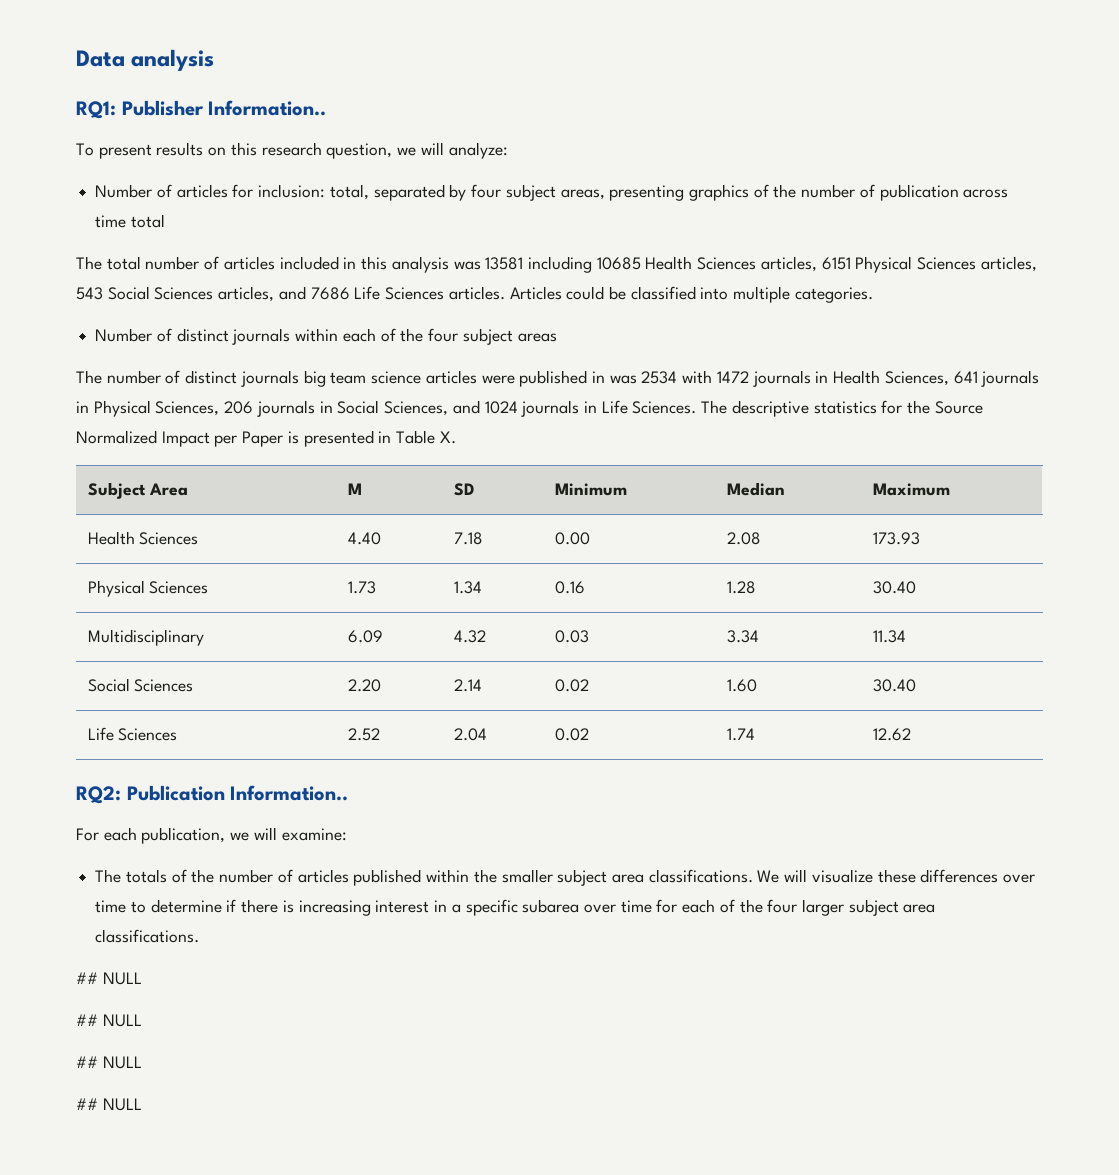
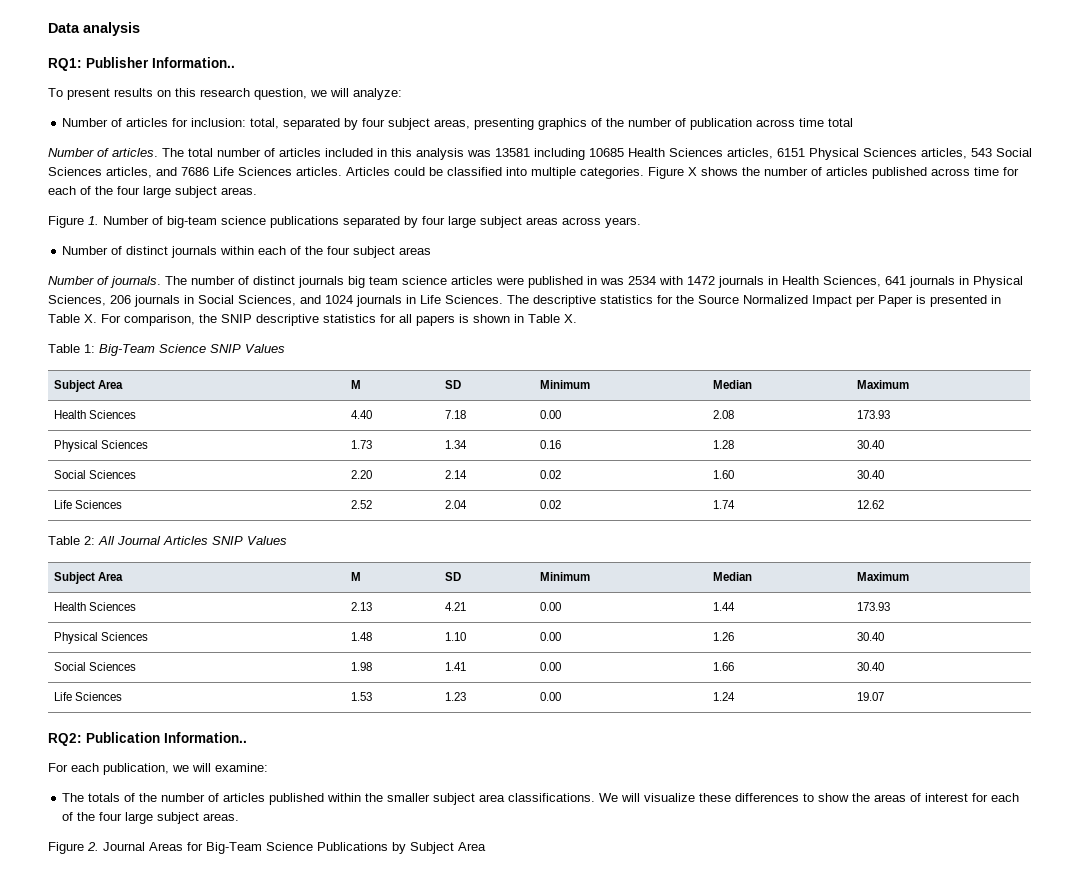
(165, 221) none -> [48,148,158,157] Number of articles.
(873, 295) none -> [648,167,1019,179] [48,186,257,198] [48,216,641,228] Figure X shows the number of articles published across time for each of the four large subject areas. // Figure 1. Number of big-team science publications separated by four large subject areas across years.
(557, 337) none -> [48,276,161,288] Number of journals.
(456, 437) none -> [101,314,577,326] [48,344,285,356] For comparison, the SNIP descriptive statistics for all papers is shown in Table X. // Table 1: Big-Team Science SNIP Values
[87,629,204,646] [347,630,383,643] [453,630,486,643] [554,630,589,643] [726,630,759,643] [872,630,906,643] // Multidisciplinary | 6.09 | 4.32 | 0.03 | 3.34 | 11.34 -> (885, 444) none
(911, 734) none -> [48,536,287,545] [54,572,124,584] [351,572,362,581] [445,572,462,581] [540,572,591,581] [713,572,753,581] [857,572,910,581] [54,602,137,611] [351,602,373,611] [445,602,467,611] [540,602,562,611] [713,602,736,611] [857,602,891,611] [54,632,149,644] [351,632,373,641] [445,632,467,641] [540,632,562,641] [713,632,735,641] [857,632,885,641] [54,662,137,671] [351,662,373,671] [445,662,467,671] [540,662,562,671] [713,662,735,671] [857,662,885,671] [54,692,123,701] [351,692,373,701] [445,692,467,701] [540,692,562,701] [713,692,736,701] [857,692,885,701] // Table 2: All Journal Articles SNIP Values // Subject Area | M | SD | Minimum | Median | Maximum // Health Sciences | 2.13 | 4.21 | 0.00 | 1.44 | 173.93 // Physical Sciences | 1.48 | 1.10 | 0.00 | 1.26 | 30.40 // Social Sciences | 1.98 | 1.41 | 0.00 | 1.66 | 30.40 // Life Sciences | 1.53 | 1.23 | 0.00 | 1.24 | 19.07
[1003,874,1036,883] [95,899,936,916] [95,929,200,943] [76,972,142,985] [76,1014,142,1027] [76,1056,142,1069] [76,1098,142,1111] over time to determine if there is increasing interest in a specific subarea over time for each of the four larger subject area classifications. // ## NULL // ## NULL // ## NULL // ## NULL -> [803,793,1020,802] [62,812,240,824] [48,842,486,854] to show the areas of interest for each of the four large subject areas. // Figure 2. Journal Areas for Big-Team Science Publications by Subject Area

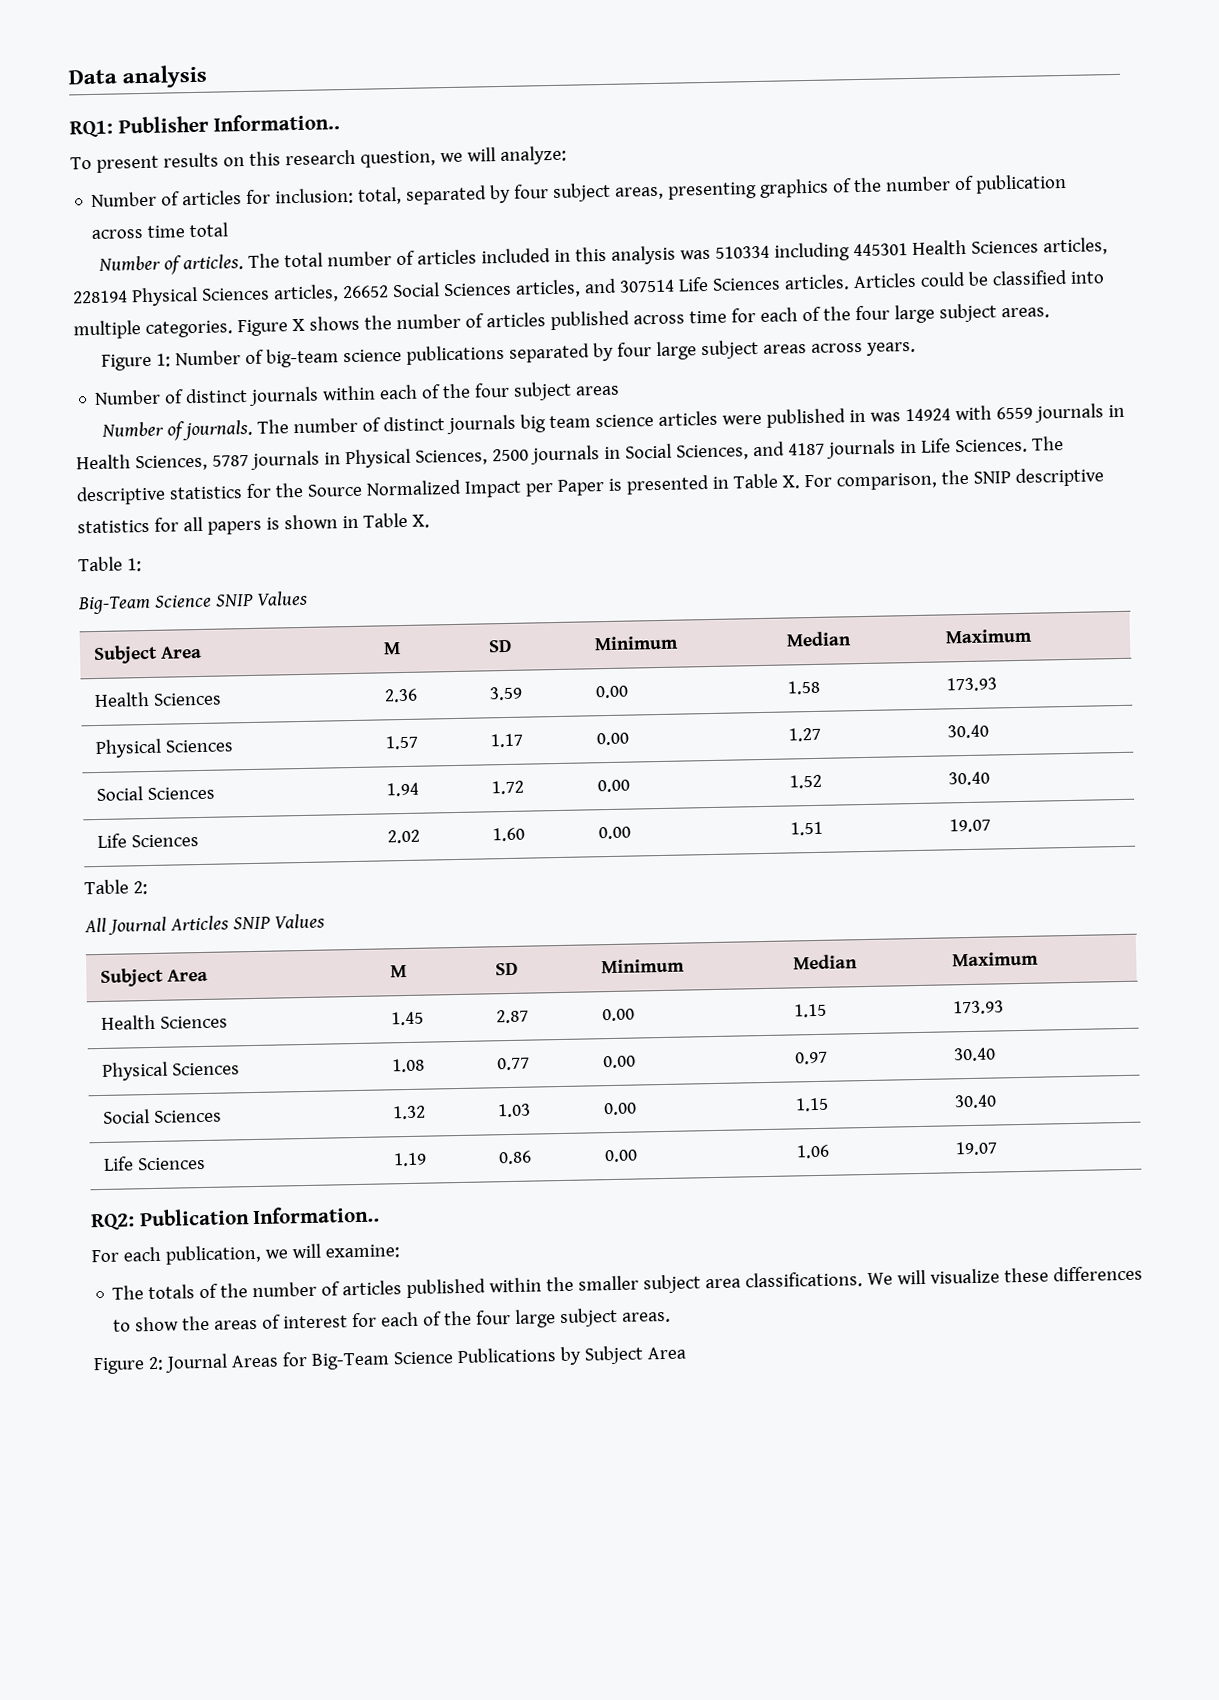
[495,148,624,160] 13581 including 10685 -> [715,242,909,262] 510334 including 445301
[777,148,805,157] 6151 -> [72,290,128,304] 228194
[971,148,992,157] 543 -> [341,285,389,299] 26652
[181,167,209,176] 7686 -> [618,279,675,293] 307514
[88,216,99,225] 1. -> [156,353,172,367] 1:
[628,276,715,285] 2534 with 1472 -> [905,405,1034,422] 14924 with 6559
[885,276,906,285] 641 -> [211,454,249,467] 5787
[110,295,131,304] 206 -> [491,448,529,462] 2500
[325,295,353,304] 1024 -> [787,442,825,456] 4187
(95, 348) none -> (142, 565) //
[351,410,373,419] [445,410,467,419] [540,410,562,419] [713,410,735,419] [857,410,891,419] [54,440,149,452] [351,440,373,449] [445,440,468,449] [540,440,562,449] [713,440,735,449] [857,440,885,449] [54,470,137,479] [351,470,373,479] [445,470,468,479] [540,470,562,479] [713,470,735,479] [857,470,885,479] [54,500,123,509] [351,500,373,509] [445,500,468,509] [540,500,562,509] [713,500,736,509] [857,500,885,509] 4.40 | 7.18 | 0.00 | 2.08 | 173.93 // Physical Sciences | 1.73 | 1.34 | 0.16 | 1.28 | 30.40 // Social Sciences | 2.20 | 2.14 | 0.02 | 1.60 | 30.40 // Life Sciences | 2.52 | 2.04 | 0.02 | 1.74 | 12.62 -> [383,688,418,703] [488,686,523,701] [594,685,629,699] [786,680,820,695] [945,677,997,692] [94,738,233,759] [384,735,418,750] [489,733,523,748] [595,732,629,746] [787,727,821,742] [946,724,989,739] [95,786,215,802] [385,782,419,797] [490,780,524,795] [596,779,630,793] [788,774,822,789] [947,771,990,786] [96,833,199,849] [386,829,420,844] [491,827,525,842] [597,826,631,840] [789,821,823,836] [948,818,991,833] 2.36 | 3.59 | 0.00 | 1.58 | 173.93 // Physical Sciences | 1.57 | 1.17 | 0.00 | 1.27 | 30.40 // Social Sciences | 1.94 | 1.72 | 0.00 | 1.52 | 30.40 // Life Sciences | 2.02 | 1.60 | 0.00 | 1.51 | 19.07
(95, 540) none -> (148, 888) //
[351,602,373,611] [445,602,467,611] [540,602,562,611] [713,602,736,611] [857,602,891,611] [54,632,149,644] [351,632,373,641] [445,632,467,641] [540,632,562,641] [713,632,735,641] [857,632,885,641] [54,662,137,671] [351,662,373,671] [445,662,467,671] [540,662,562,671] [713,662,735,671] [857,662,885,671] [54,692,123,701] [351,692,373,701] [445,692,467,701] [540,692,562,701] [713,692,736,701] 2.13 | 4.21 | 0.00 | 1.44 | 173.93 // Physical Sciences | 1.48 | 1.10 | 0.00 | 1.26 | 30.40 // Social Sciences | 1.98 | 1.41 | 0.00 | 1.66 | 30.40 // Life Sciences | 1.53 | 1.23 | 0.00 | 1.24 -> [390,1011,424,1026] [495,1009,529,1024] [601,1008,635,1022] [793,1003,827,1018] [952,1000,1004,1015] [101,1061,240,1081] [391,1058,425,1073] [496,1057,530,1071] [602,1055,636,1069] [793,1051,828,1065] [952,1047,996,1062] [101,1109,222,1124] [391,1105,426,1120] [496,1103,531,1118] [602,1102,637,1116] [794,1097,829,1112] [953,1094,997,1109] [102,1156,206,1171] [392,1152,427,1167] [497,1150,532,1165] [603,1149,638,1163] [795,1144,830,1159] 1.45 | 2.87 | 0.00 | 1.15 | 173.93 // Physical Sciences | 1.08 | 0.77 | 0.00 | 0.97 | 30.40 // Social Sciences | 1.32 | 1.03 | 0.00 | 1.15 | 30.40 // Life Sciences | 1.19 | 0.86 | 0.00 | 1.06
[87,842,99,851] 2. -> [147,1356,164,1371] 2:

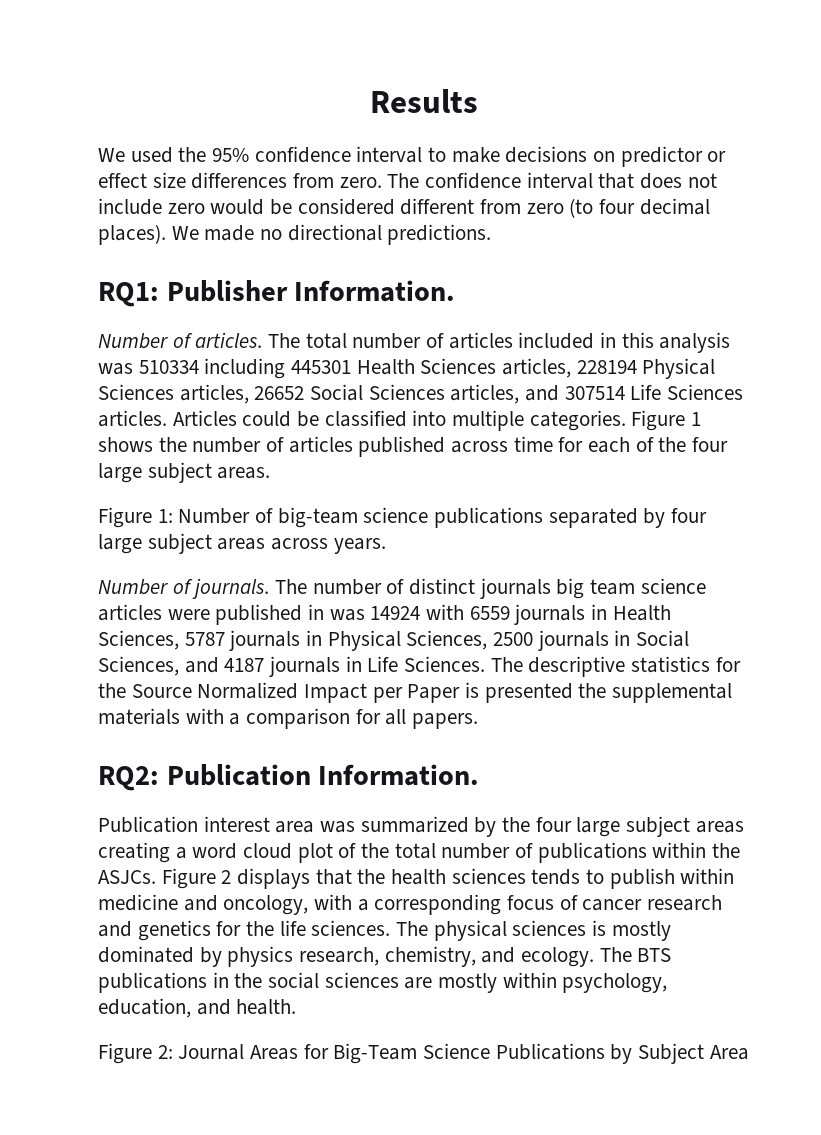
[68,64,209,89] [69,113,341,138] [70,145,567,173] [91,173,1068,208] [91,222,229,239] Data analysis // RQ1: Publisher Information.. // To present results on this research question, we will analyze: // Number of articles for inclusion: total, separated by four subject areas, presenting graphics of the number of publication across time total -> [369,89,478,113] [98,146,727,167] [98,172,717,189] [98,198,710,218] [98,224,492,245] [98,280,456,307] Results // We used the 95% confidence interval to make decisions on predictor or effect size differences from zero. The confidence interval that does not include zero would be considered different from zero (to four decimal places). We made no directional predictions. // RQ1: Publisher Information.
[291,318,305,332] X -> [691,412,702,426] 1
[94,381,621,406] // Number of distinct journals within each of the four subject areas -> (386, 546) none
[711,467,1104,491] [77,512,430,535] [78,556,142,572] [77,590,308,615] [92,644,202,665] [382,642,401,655] [487,639,512,653] [593,635,679,651] [785,631,852,647] [944,628,1033,644] [93,691,222,708] [383,688,418,703] [488,686,523,701] [594,685,629,699] [786,680,820,695] [945,677,997,692] [94,738,233,759] [384,735,418,750] [489,733,523,748] [595,732,629,746] [787,727,821,742] [946,724,989,739] [95,786,215,802] [385,782,419,797] [490,780,524,795] [596,779,630,793] [788,774,822,789] [947,771,990,786] [96,833,199,849] [386,829,420,844] [491,827,525,842] [597,826,631,840] [789,821,823,836] [948,818,991,833] [84,879,148,895] [84,913,325,935] [99,967,208,987] [389,964,407,978] [494,962,518,976] [600,958,685,974] [792,954,858,970] [951,951,1039,967] [100,1014,228,1030] [390,1011,424,1026] [495,1009,529,1024] [601,1008,635,1022] [793,1003,827,1018] [952,1000,1004,1015] [101,1061,240,1081] [391,1058,425,1073] [496,1057,530,1071] [602,1055,636,1069] [793,1051,828,1065] [952,1047,996,1062] [101,1109,222,1124] [391,1105,426,1120] [496,1103,531,1118] [602,1102,637,1116] [794,1097,829,1112] [953,1094,997,1109] [102,1156,206,1171] [392,1152,427,1167] [497,1150,532,1165] [603,1149,638,1163] [795,1144,830,1159] [954,1141,998,1156] [91,1205,381,1231] [91,1243,400,1265] [112,1265,1144,1300] [113,1307,672,1332] in Table X. For comparison, the SNIP descriptive statistics for all papers is shown in Table X. // Table 1: // Big-Team Science SNIP Values // Subject Area | M | SD | Minimum | Median | Maximum // Health Sciences | 2.36 | 3.59 | 0.00 | 1.58 | 173.93 // Physical Sciences | 1.57 | 1.17 | 0.00 | 1.27 | 30.40 // Social Sciences | 1.94 | 1.72 | 0.00 | 1.52 | 30.40 // Life Sciences | 2.02 | 1.60 | 0.00 | 1.51 | 19.07 // Table 2: // All Journal Articles SNIP Values // Subject Area | M | SD | Minimum | Median | Maximum // Health Sciences | 1.45 | 2.87 | 0.00 | 1.15 | 173.93 // Physical Sciences | 1.08 | 0.77 | 0.00 | 0.97 | 30.40 // Social Sciences | 1.32 | 1.03 | 0.00 | 1.15 | 30.40 // Life Sciences | 1.19 | 0.86 | 0.00 | 1.06 | 19.07 // RQ2: Publication Information.. // For each publication, we will examine: // The totals of the number of articles published within the smaller subject area classifications. We will visualize these differences to show the areas of interest for each of the four large subject areas. -> [578,683,733,703] [98,708,479,729] [98,764,480,791] [98,816,744,837] [98,842,741,863] [98,868,735,889] [98,894,723,915] [98,920,671,941] [98,946,672,967] [98,972,668,993] [98,998,297,1018] the supplemental materials with a comparison for all papers. // RQ2: Publication Information. // Publication interest area was summarized by the four large subject areas creating a word cloud plot of the total number of publications within the ASJCs. Figure 2 displays that the health sciences tends to publish within medicine and oncology, with a corresponding focus of cancer research and genetics for the life sciences. The physical sciences is mostly dominated by physics research, chemistry, and ecology. The BTS publications in the social sciences are mostly within psychology, education, and health.

